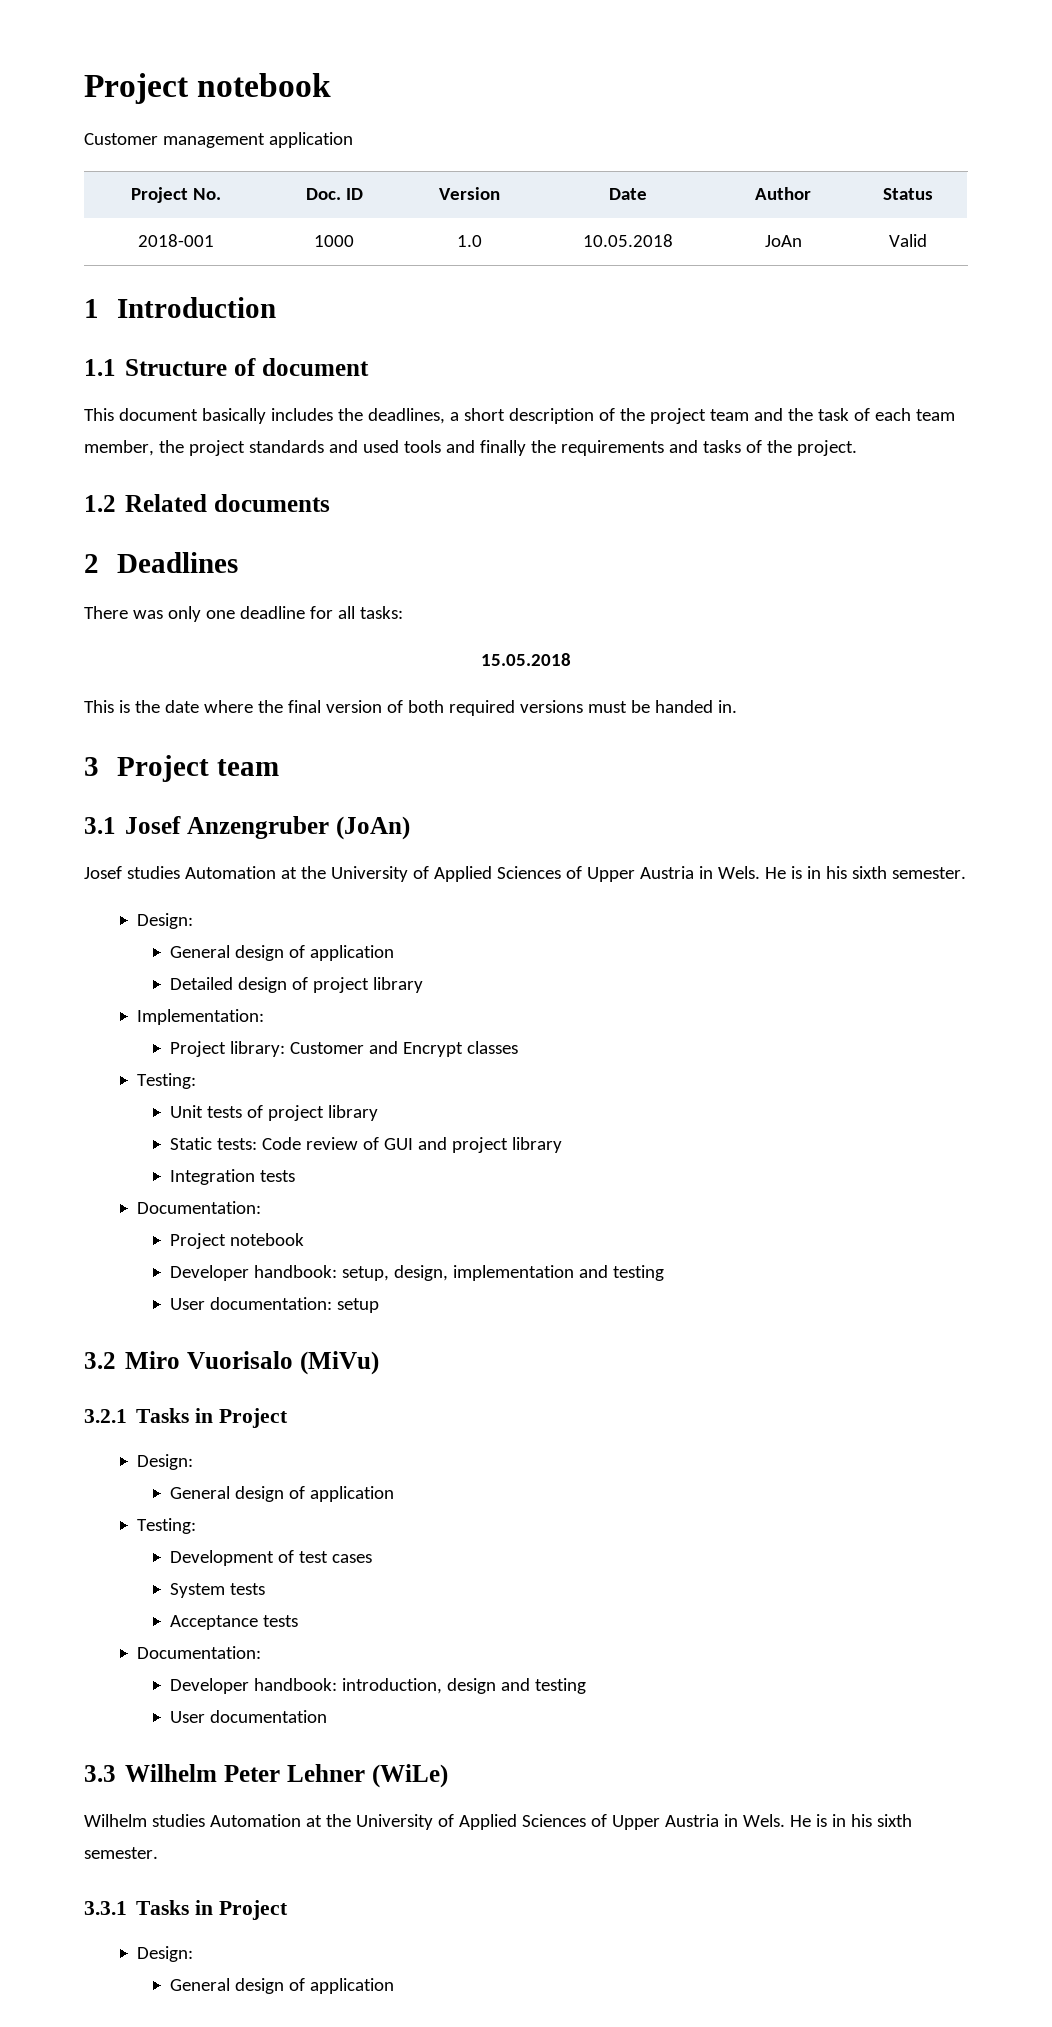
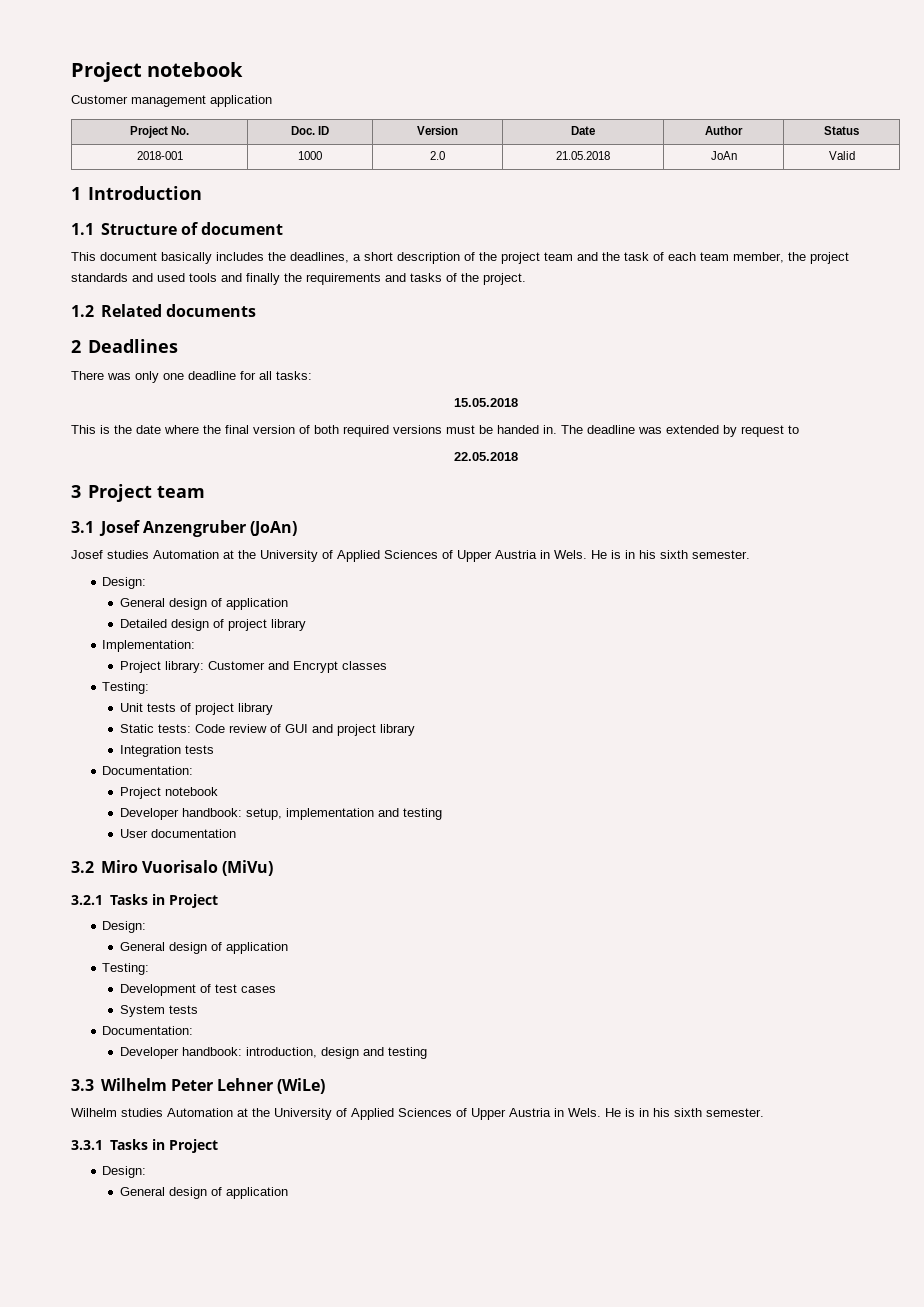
[456,235,482,247] [583,234,673,247] 1.0 | 10.05.2018 -> [430,151,445,160] [556,151,610,160] 2.0 | 21.05.2018
(737, 706) none -> [561,425,799,437] [453,452,518,461] The deadline was extended by request to // 22.05.2018
[393,1265,448,1281] design, -> (282, 814) none
[209,1297,379,1313] documentation: setup -> [150,829,236,838] documentation
[169,1615,298,1630] // Acceptance tests -> (198, 1009) none
[169,1710,327,1723] // User documentation -> (427, 1053) none

